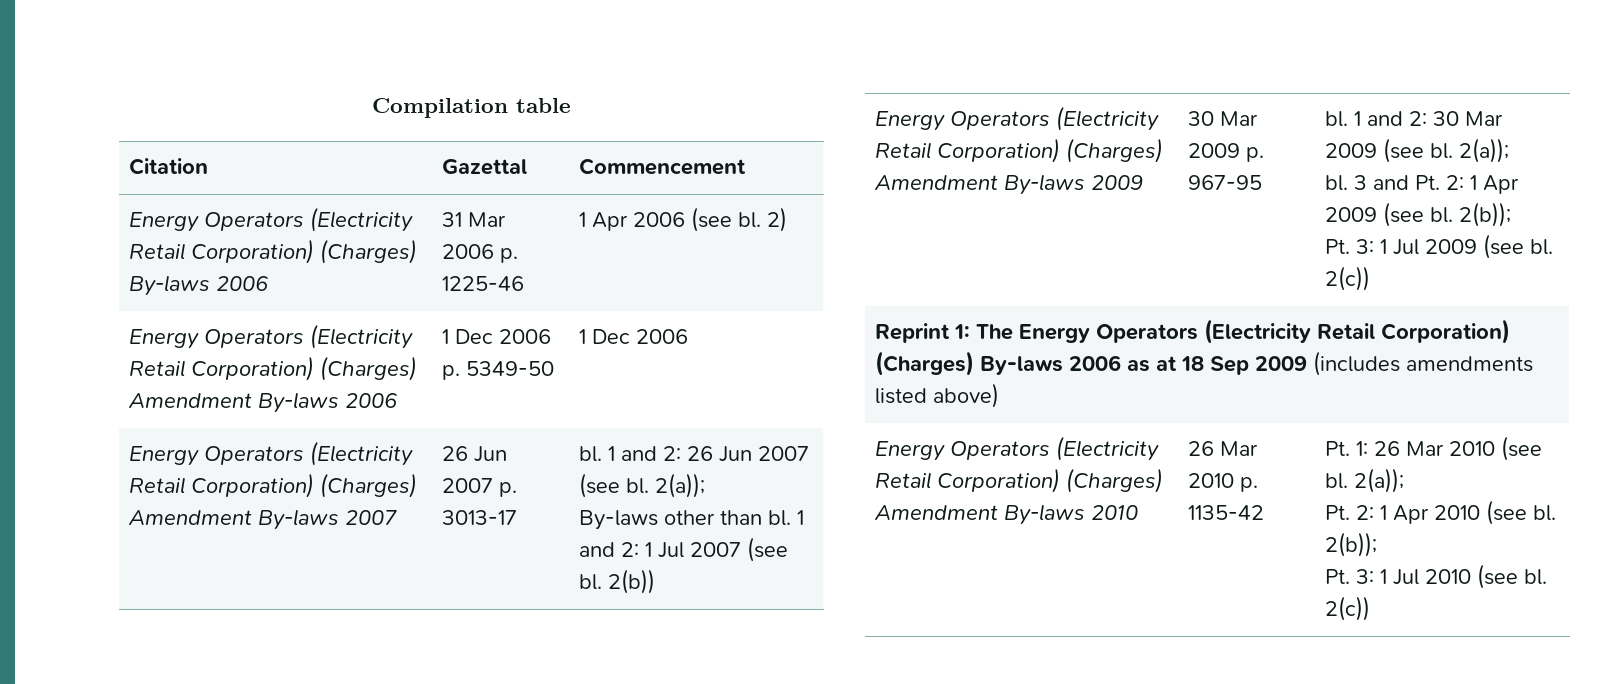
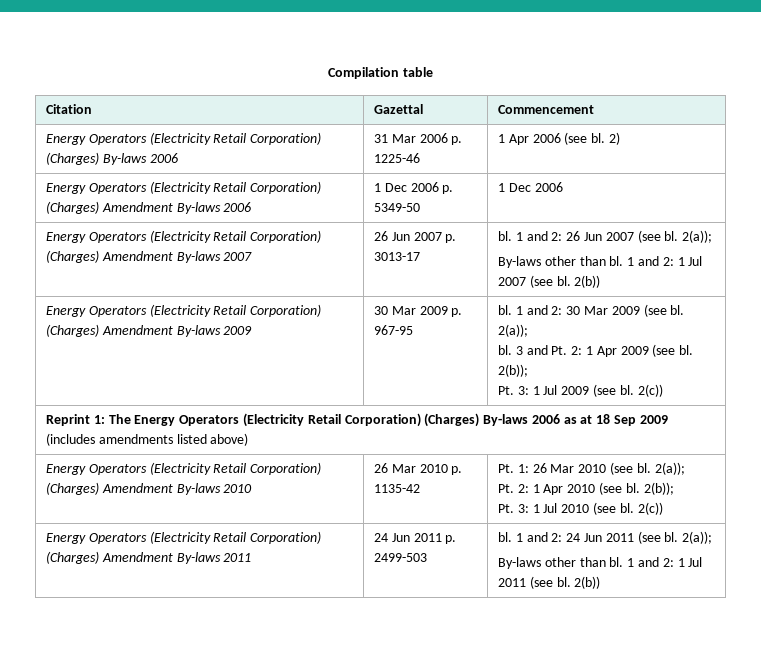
(1371, 608) none -> [46,531,322,544] [46,551,252,564] [374,533,457,544] [374,553,428,562] [498,531,713,544] [498,557,703,569] [498,576,601,589] // Energy Operators (Electricity Retail Corporation) (Charges) Amendment By-laws 2011 | 24 Jun 2011 p. 2499-503 | bl. 1 and 2: 24 Jun 2011 (see bl. 2(a)); // By-laws other than bl. 1 and 2: 1 Jul 2011 (see bl. 2(b))

